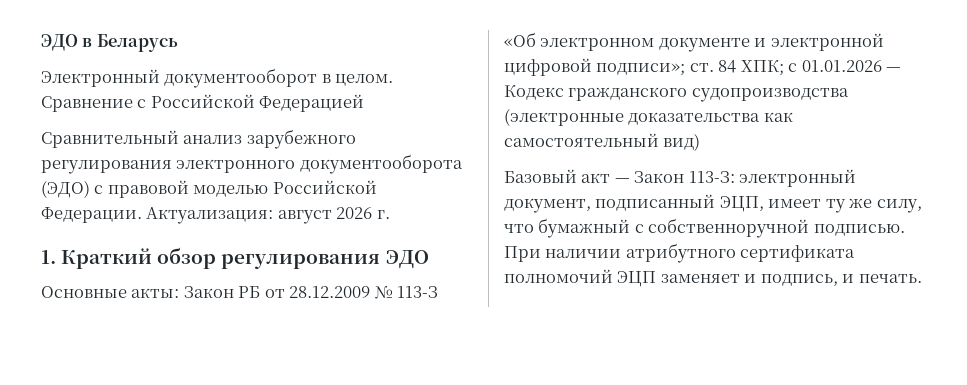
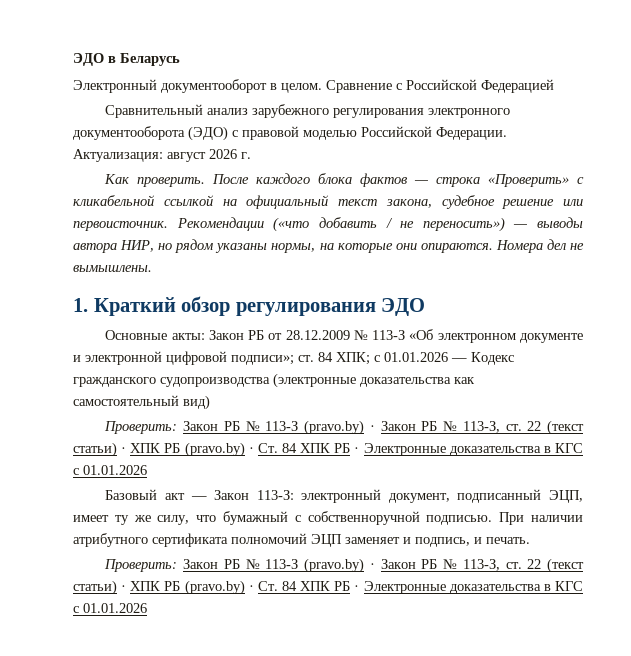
(390, 214) none -> [104,173,584,187] [73,195,583,209] [73,217,583,232] [73,239,584,253] [73,265,152,272] // Как проверить. После каждого блока фактов — строка «Проверить» с кликабельной ссылкой на официальный текст закона, судебное решение или первоисточник. Рекомендации («что добавить / не переносить») — выводы автора НИР, но рядом указаны нормы, на которые они опираются. Номера дел не вымышлены.
(701, 142) none -> [104,420,585,435] [73,442,584,457] [73,465,147,475] // Проверить: Закон РБ № 113‑З (pravo.by) · Закон РБ № 113‑З, ст. 22 (текст статьи) · ХПК РБ (pravo.by) · Ст. 84 ХПК РБ · Электронные доказательства в КГС с 01.01.2026
(922, 278) none -> [104,558,585,573] [73,580,584,595] [73,603,147,613] // Проверить: Закон РБ № 113‑З (pravo.by) · Закон РБ № 113‑З, ст. 22 (текст статьи) · ХПК РБ (pravo.by) · Ст. 84 ХПК РБ · Электронные доказательства в КГС с 01.01.2026

